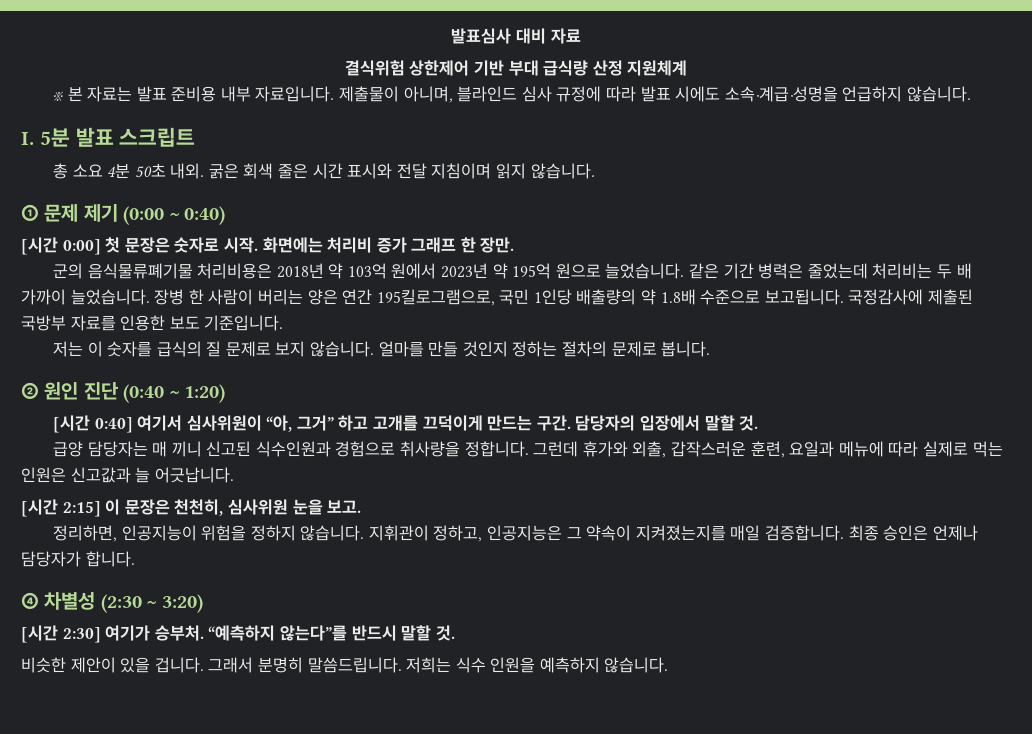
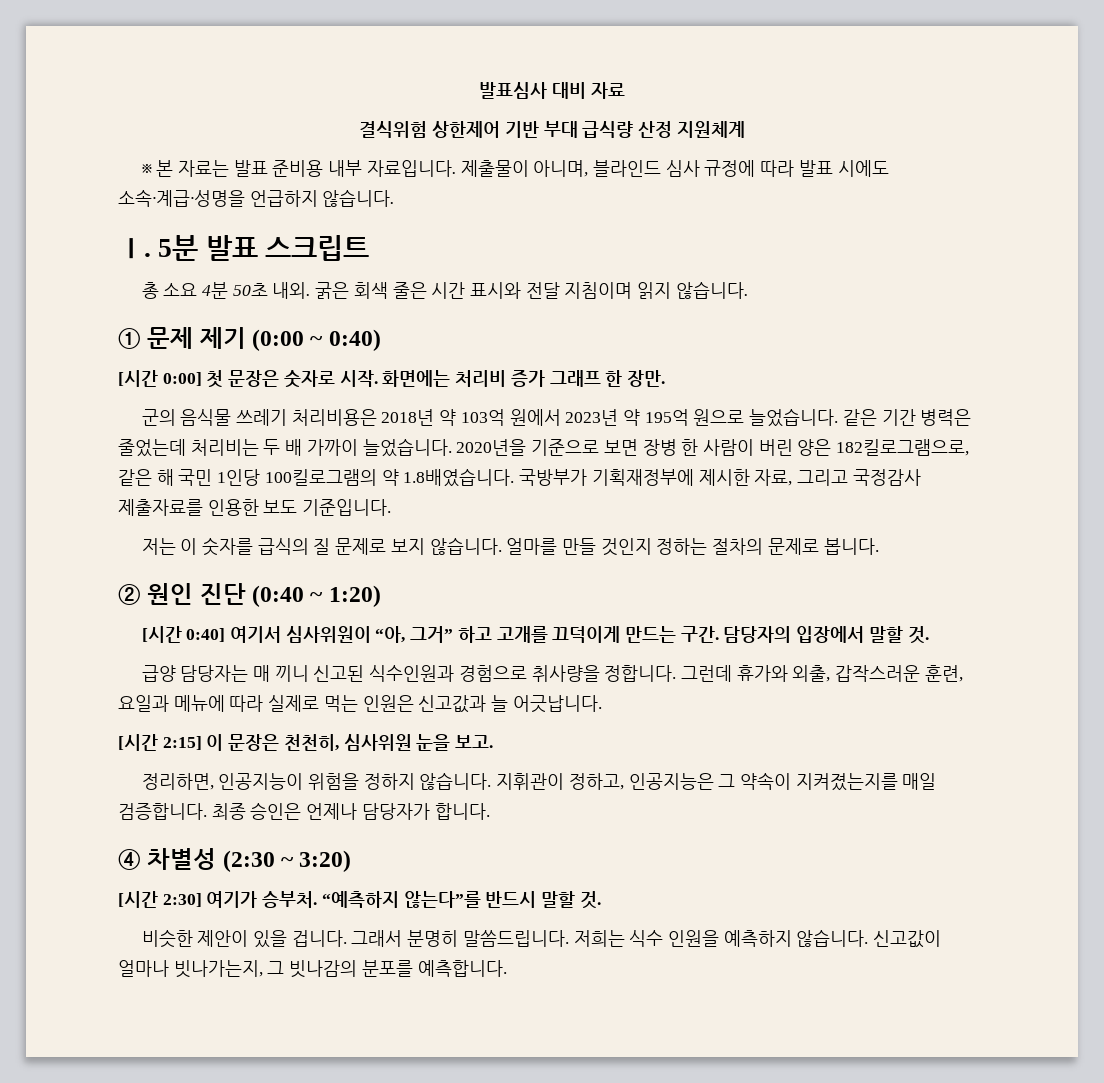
[87,263,193,279] 음식물류폐기물 -> [180,409,287,426] 음식물 쓰레기
[154,289,974,306] [21,315,116,331] 장병 한 사람이 버리는 양은 연간 195킬로그램으로, 국민 1인당 배출량의 약 1.8배 수준으로 보고됩니다. 국정감사에 제출된 국방부 자료를 -> [456,439,970,456] [118,468,921,487] [118,499,203,516] 2020년을 기준으로 보면 장병 한 사람이 버린 양은 182킬로그램으로, 같은 해 국민 1인당 100킬로그램의 약 1.8배였습니다. 국방부가 기획재정부에 제시한 자료, 그리고 국정감사 제출자료를
(669, 665) none -> [873,930,942,948] [118,960,507,978] 신고값이 얼마나 빗나가는지, 그 빗나감의 분포를 예측합니다.

